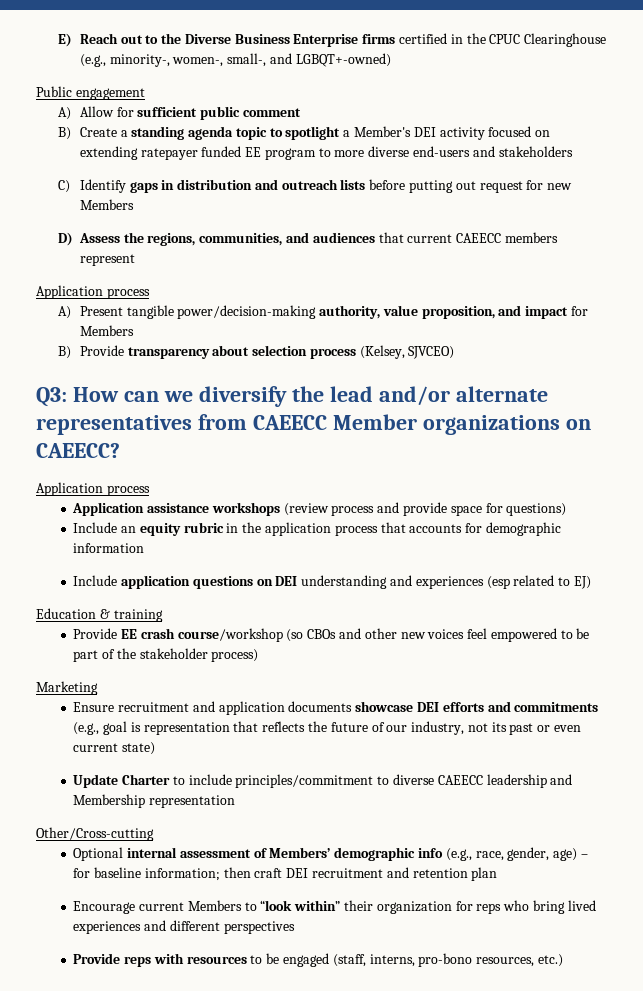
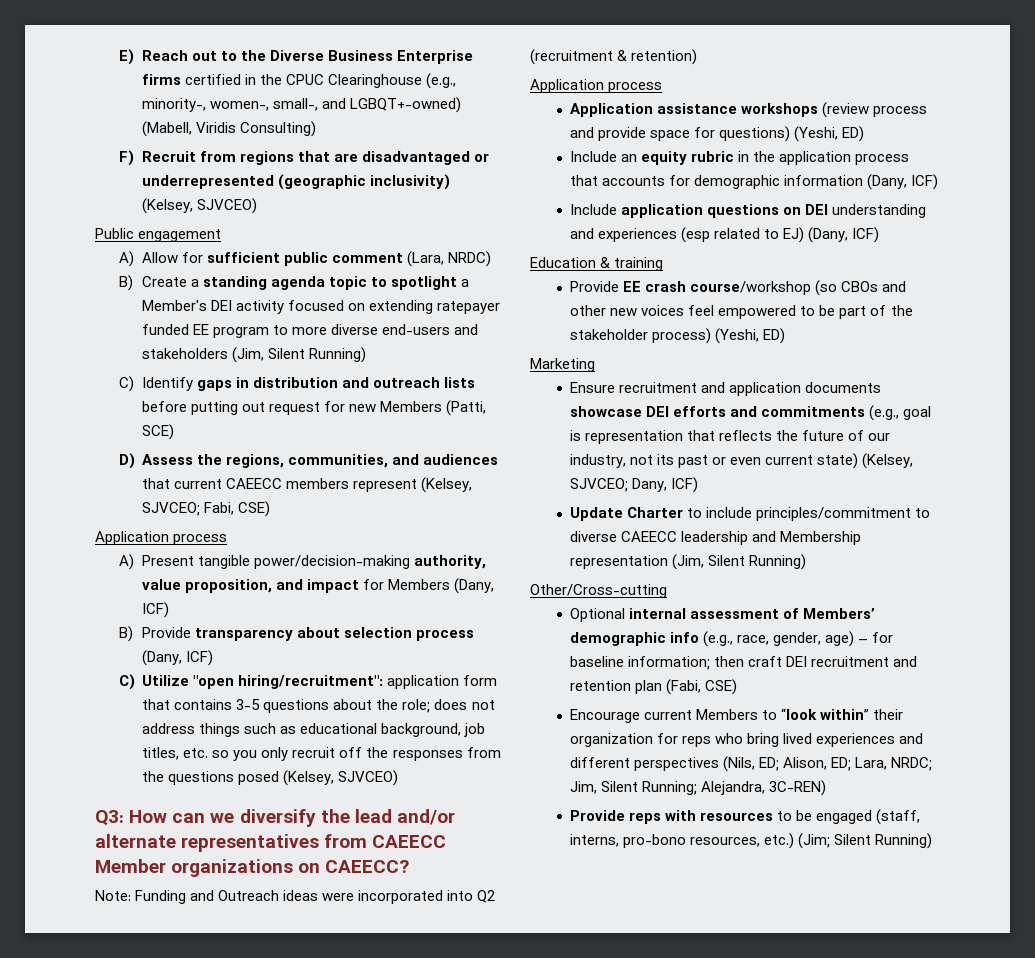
(391, 60) none -> [142,121,317,137] [118,150,490,166] [142,174,451,190] [142,198,258,214] (Mabell, Viridis Consulting) // F) Recruit from regions that are disadvantaged or underrepresented (geographic inclusivity) (Kelsey, SJVCEO)
(301, 112) none -> [407,251,492,267] (Lara, NRDC)
(573, 151) none -> [232,347,367,363] (Jim, Silent Running)
(134, 204) none -> [446,400,487,416] [142,424,175,440] (Patti, SCE)
(135, 260) none -> [421,477,473,493] [142,501,271,517] (Kelsey, SJVCEO; Fabi, CSE)
(134, 330) none -> [454,578,495,594] [142,602,170,618] (Dany, ICF)
(356, 353) none -> [142,650,214,666] [118,674,498,690] [142,699,495,713] [142,723,486,737] [142,747,501,761] [142,771,280,785] (Dany, ICF) // C) Utilize "open hiring/recruitment": application form that contains 3-5 questions about the role; does not address things such as educational background, job titles, etc. so you only recruit off the responses from the questions posed
(120, 450) none -> [95,890,496,904] [530,49,698,65] // Note: Funding and Outreach ideas were incorporated into Q2 (recruitment & retention)
(567, 509) none -> [794,126,865,142] (Yeshi, ED)
(145, 548) none -> [867,174,939,190] (Dany, ICF)
(591, 582) none -> [808,227,880,243] (Dany, ICF)
(259, 655) none -> [715,328,786,344] (Yeshi, ED)
(156, 748) none -> [862,453,914,469] [570,477,699,493] (Kelsey, SJVCEO; Dany, ICF)
(236, 801) none -> [672,554,807,570] (Jim, Silent Running)
(498, 874) none -> [666,679,738,695] (Fabi, CSE)
(295, 927) none -> [723,756,933,772] [570,780,827,796] (Nils, ED; Alison, ED; Lara, NRDC; Jim, Silent Running; Alejandra, 3C-REN)
(563, 960) none -> [798,833,933,849] (Jim; Silent Running)

